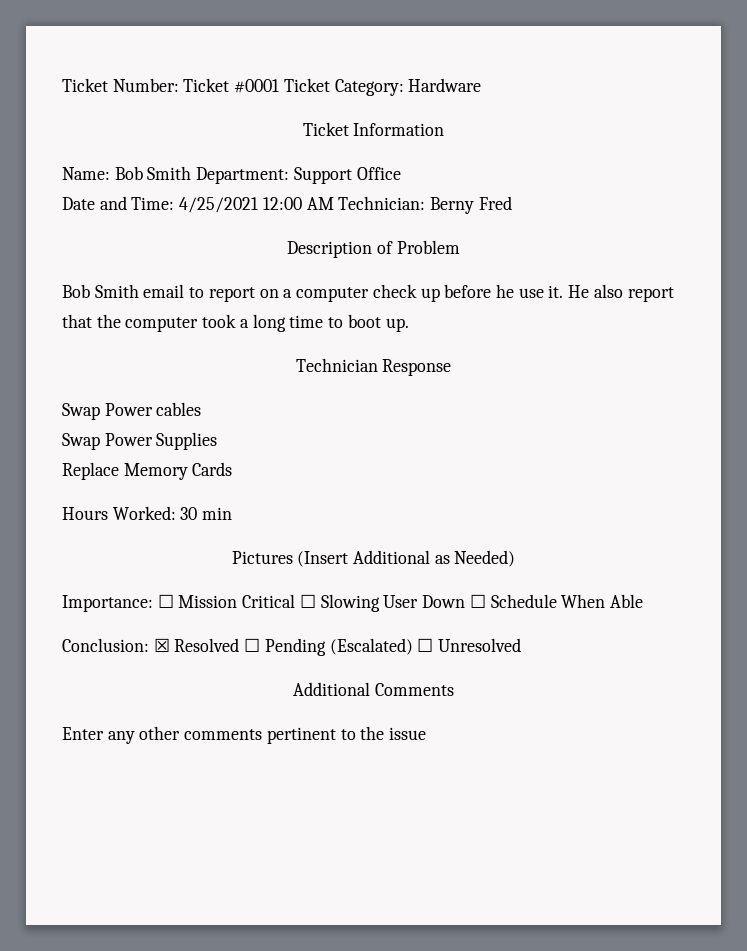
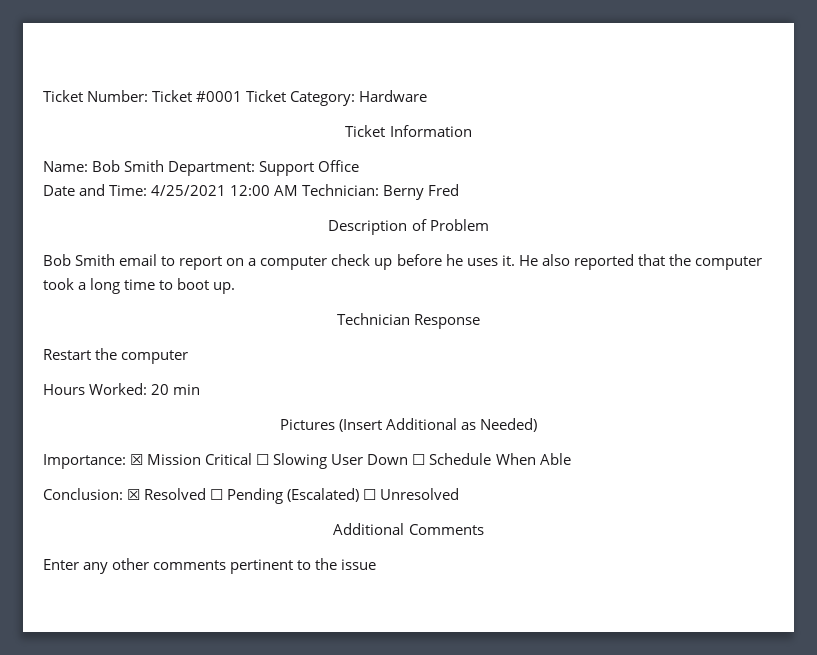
[518,288,544,298] use -> [466,258,498,266] uses
[627,287,674,302] report -> [573,254,634,270] reported
[62,402,202,420] [62,432,218,450] [62,462,233,480] Swap Power cables // Swap Power Supplies // Replace Memory Cards -> [43,348,189,364] Restart the computer
[180,507,198,520] 30 -> [151,384,170,395] 20
[157,594,174,608] ☐ -> [130,454,144,465] ☒

